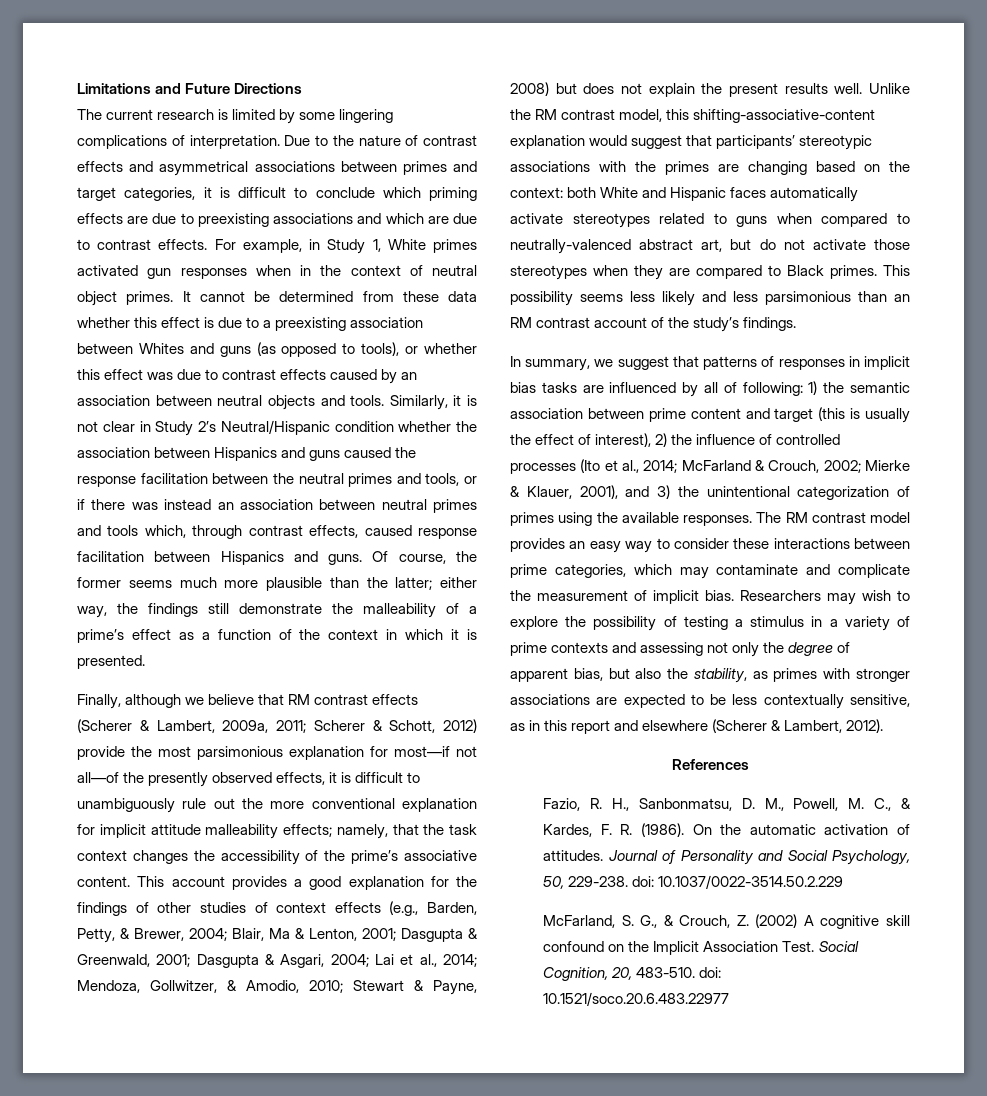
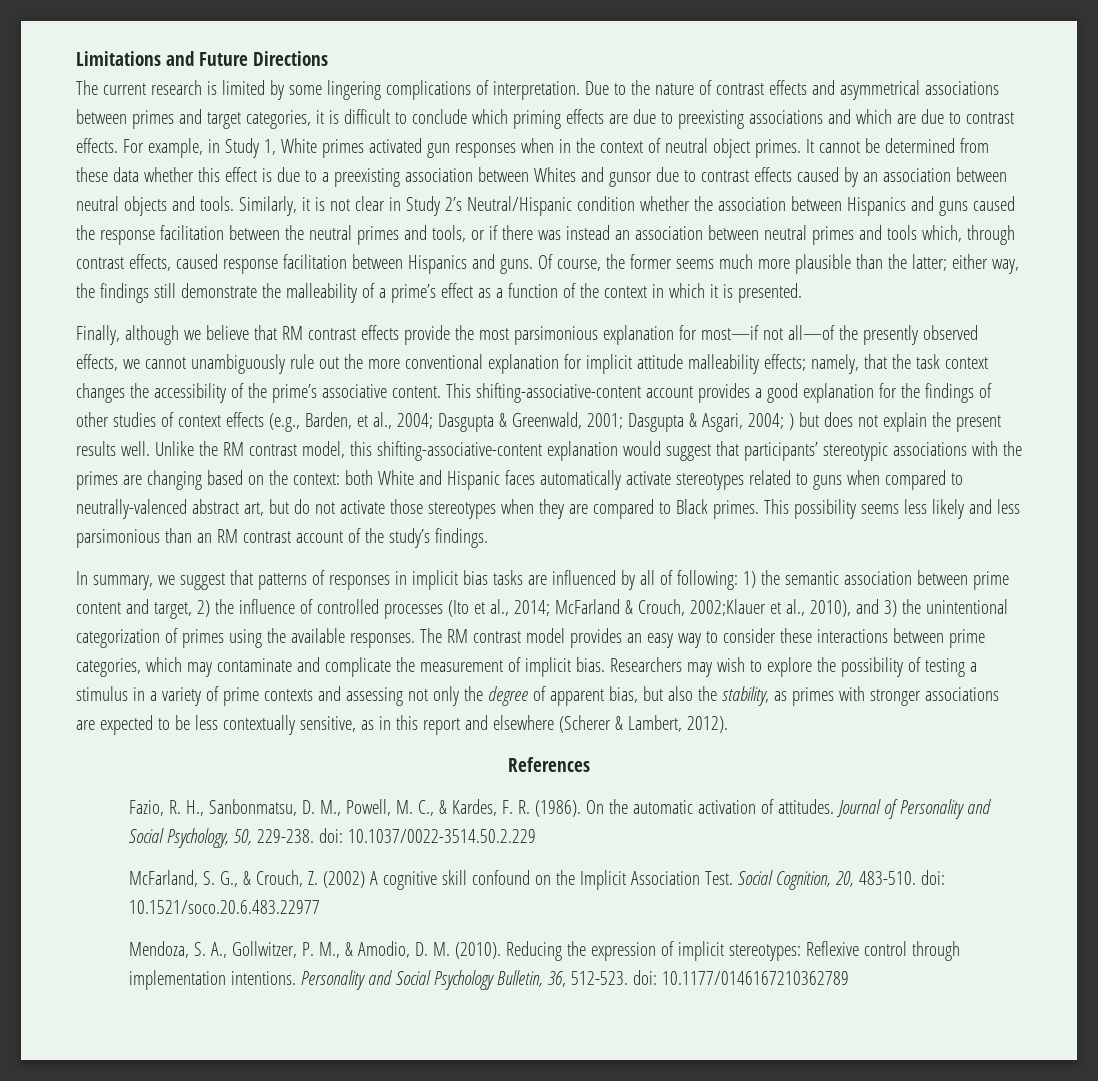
[219,342,478,357] [77,369,174,380] guns (as opposed to tools), or whether this effect was -> [608,172,652,187] gunsor
[77,719,477,733] (Scherer & Lambert, 2009a, 2011; Scherer & Schott, 2012) -> (399, 332) none
[329,772,421,783] it is difficult to -> [122,357,186,369] we cannot
(165, 881) none -> [475,383,641,403] shifting-associative-content
[77,928,396,943] Petty, & Brewer, 2004; Blair, Ma & Lenton, 2001; -> [356,412,433,429] et al., 2004;
[375,954,477,967] [77,980,477,995] [510,82,549,96] Lai et al., 2014; Mendoza, Gollwitzer, & Amodio, 2010; Stewart & Payne, 2008) -> [788,413,794,430] )
[774,407,910,423] [510,433,652,447] target (this is usually the effect of interest), -> [153,602,192,619] target,
[823,460,910,473] [510,485,618,499] 2002; Mierke & Klauer, 2001), -> [689,599,851,617] 2002;Klauer et al., 2010),
(730, 999) none -> [129,941,961,961] [129,970,850,990] // Mendoza, S. A., Gollwitzer, P. M., & Amodio, D. M. (2010). Reducing the expression of implicit stereotypes: Reflexive control through implementation intentions. Personality and Social Psychology Bulletin, 36, 512-523. doi: 10.1177/0146167210362789

